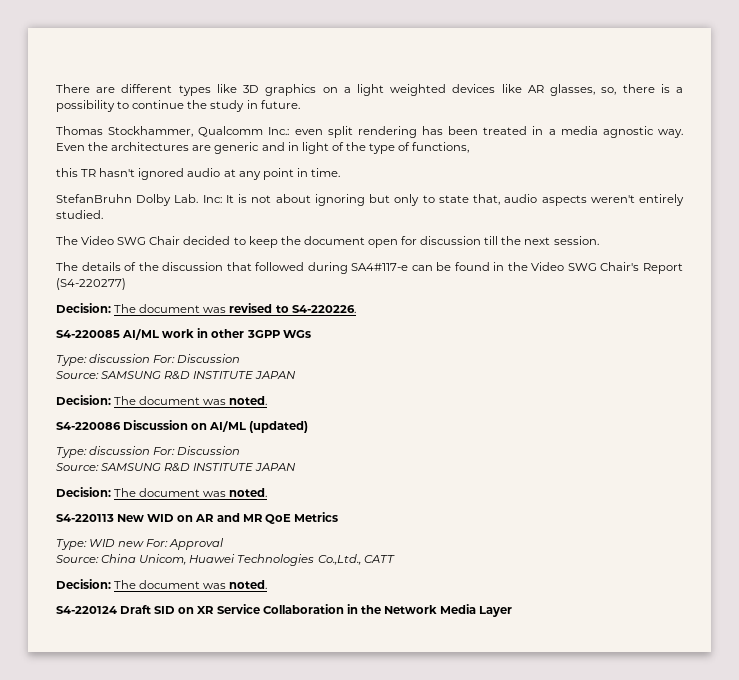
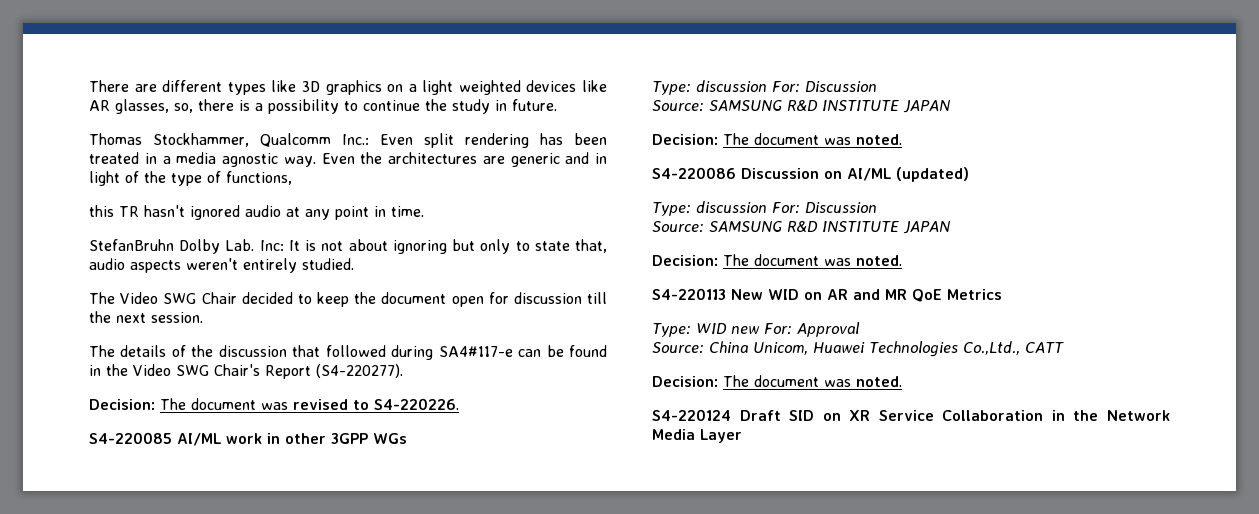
[294,129,323,135] even -> [380,134,413,145] Even
[56,278,126,290] (S4-220277) -> [316,364,403,378] (S4-220277).

